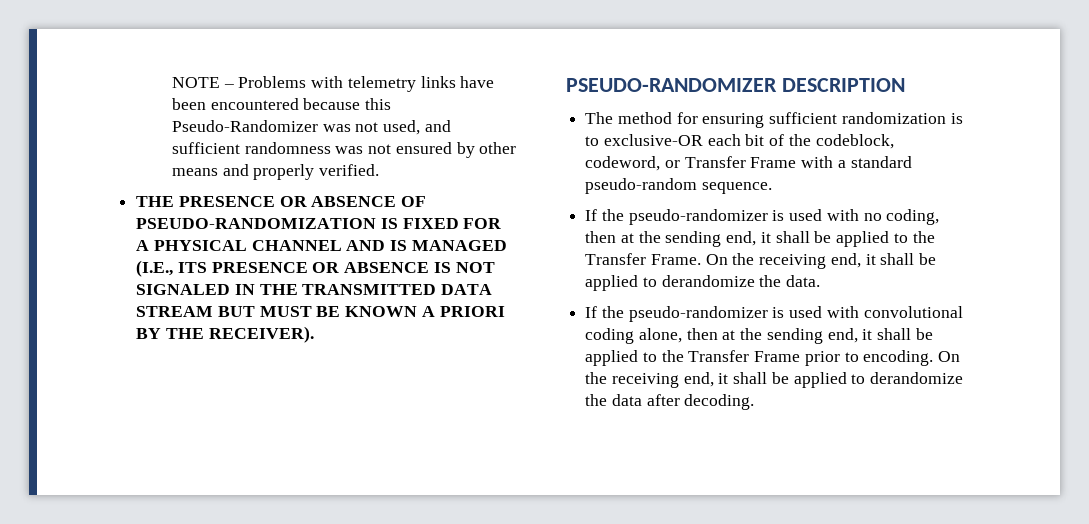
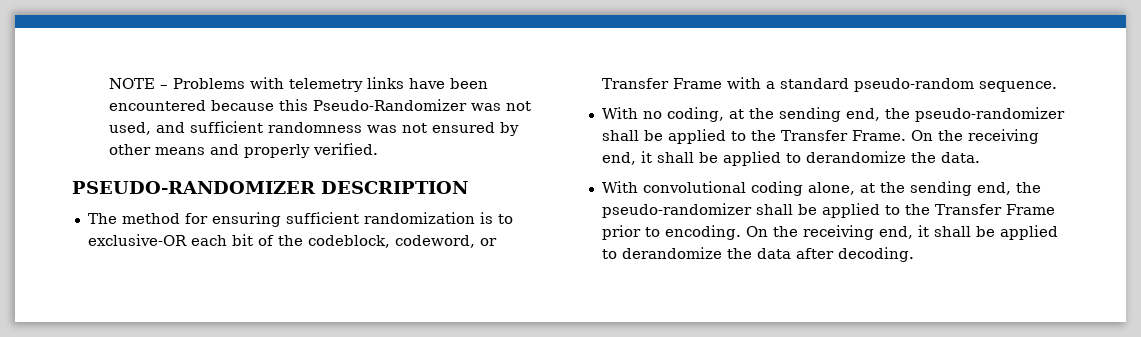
[136,196,427,207] [136,218,502,229] [136,240,507,251] [136,260,495,277] [136,284,493,295] [136,306,505,317] [136,326,314,343] // THE PRESENCE OR ABSENCE OF PSEUDO-RANDOMIZATION IS FIXED FOR A PHYSICAL CHANNEL AND IS MANAGED (I.E., ITS PRESENCE OR ABSENCE IS NOT SIGNALED IN THE TRANSMITTED DATA STREAM BUT MUST BE KNOWN A PRIORI BY THE RECEIVER). -> (379, 149) none
[585,209,859,225] If the pseudo-randomizer is used with -> [601,107,638,119] With
[585,231,771,247] then at the sending end, it -> [728,107,1065,122] at the sending end, the pseudo-randomizer
[585,306,859,322] If the pseudo-randomizer is used with -> [601,181,638,193] With
[686,328,873,344] then at the sending end, it -> [859,181,1041,196] [601,203,752,218] at the sending end, the pseudo-randomizer

